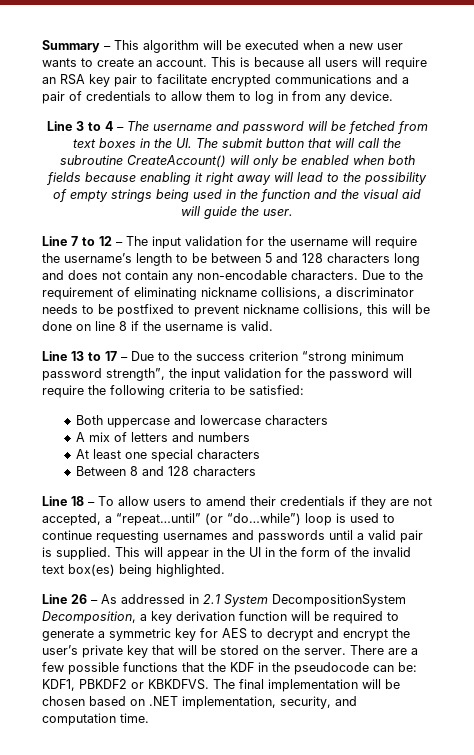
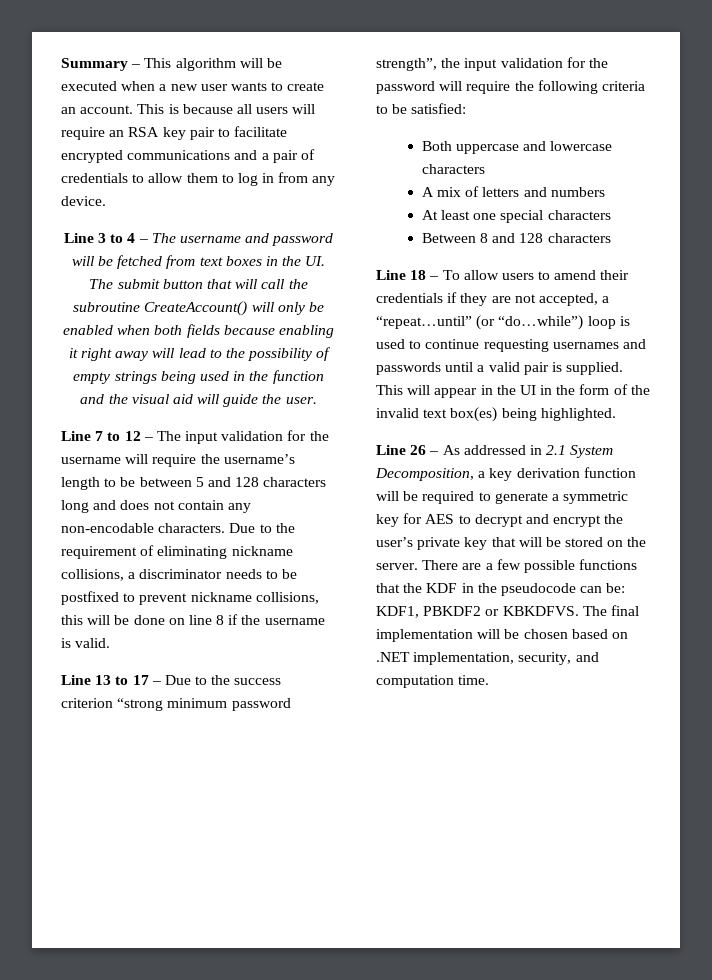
[272,594,406,607] DecompositionSystem -> (614, 451) none

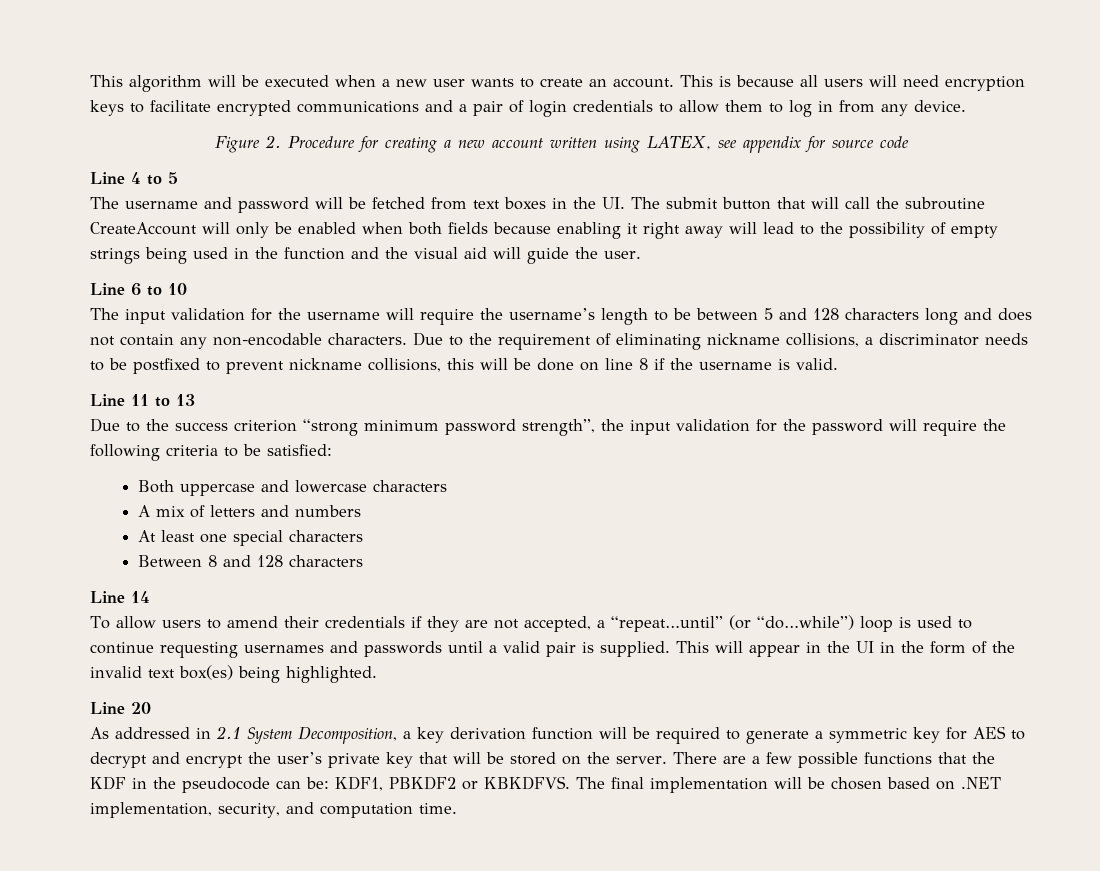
[61,58,141,71] Summary – -> (90, 81) none
[61,127,215,140] require an RSA key pair -> [903,75,1025,91] [90,100,124,116] need encryption keys
(315, 154) none -> [529,100,567,117] login
[63,233,148,243] Line 3 to 4 – -> [214,135,910,153] [90,172,178,185] Figure 2. Procedure for creating a new account written using LATEX, see appendix for source code // Line 4 to 5 //
[144,301,248,316] CreateAccount() -> [90,222,197,235] CreateAccount
[95,431,153,441] 7 to 12 – -> [131,283,187,296] 6 to 10 //
(91, 680) none -> [131,394,170,407] 11 to
[115,675,161,685] to 17 – -> (195, 400) //
[410,270,439,280] 18 – -> [131,591,150,603] 14 //
[410,445,439,455] 26 – -> [131,702,151,714] 20 //

